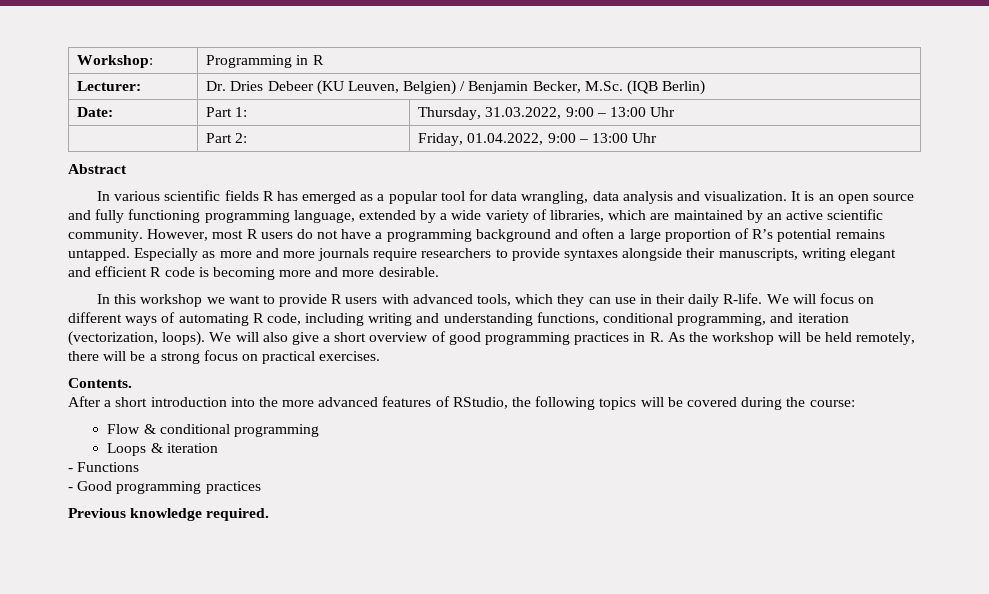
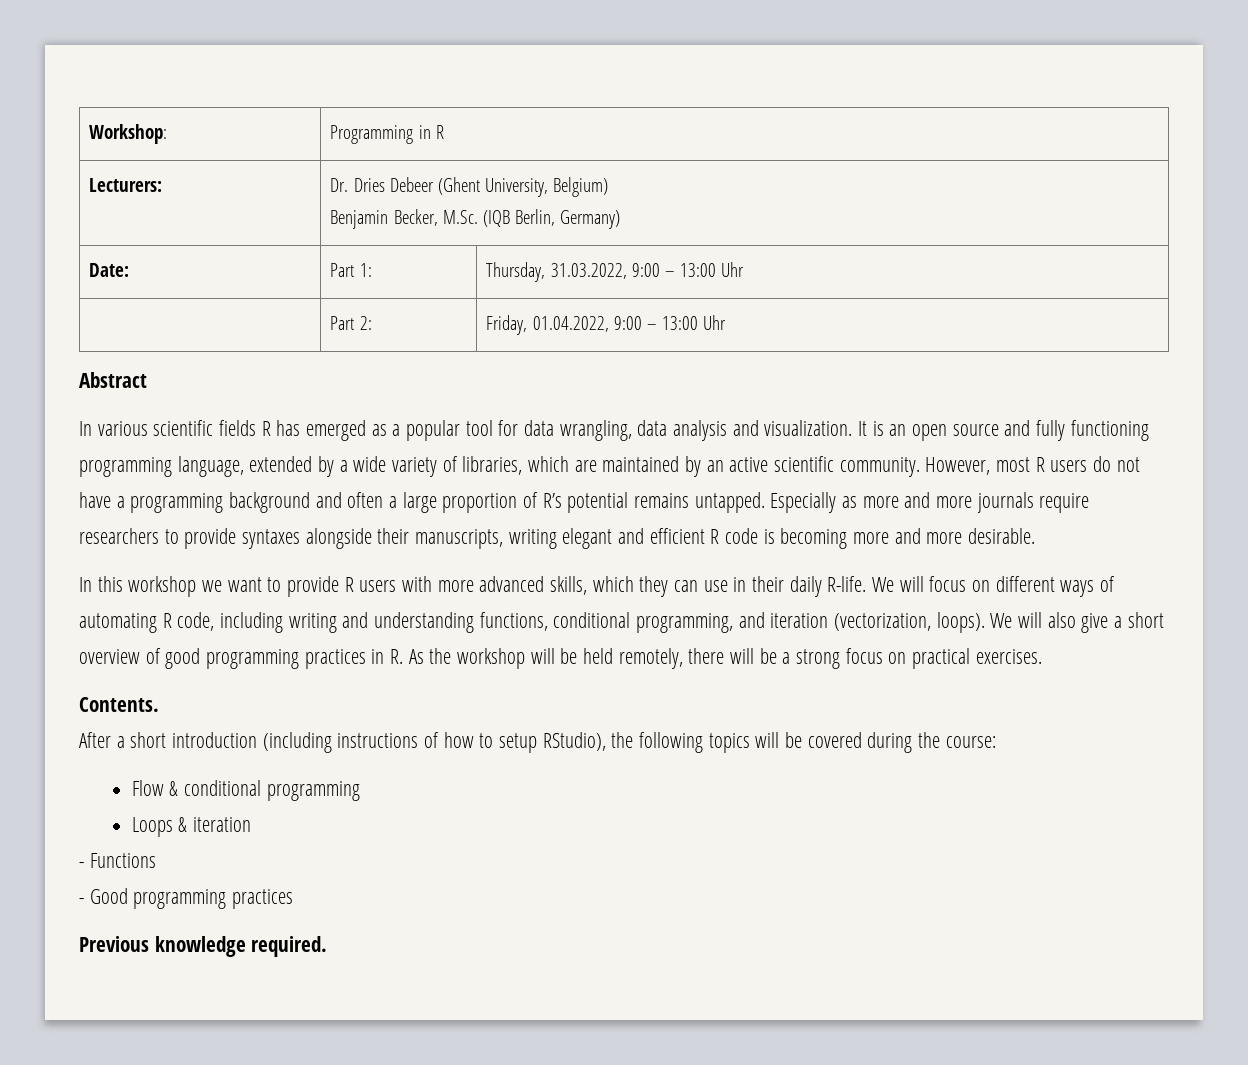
[77,81,142,91] Lecturer: -> [89,178,163,192] Lecturers:
[316,80,466,95] (KU Leuven, Belgien) / -> [437,177,609,197] (Ghent University, Belgium) //
[662,80,706,95] Berlin) -> [514,209,621,229] Berlin, Germany)
[412,294,512,306] advanced tools, -> [437,576,588,595] more advanced skills,
[230,396,508,409] into the more advanced features of RStudio, -> [262,732,606,753] (including instructions of how to setup RStudio),

